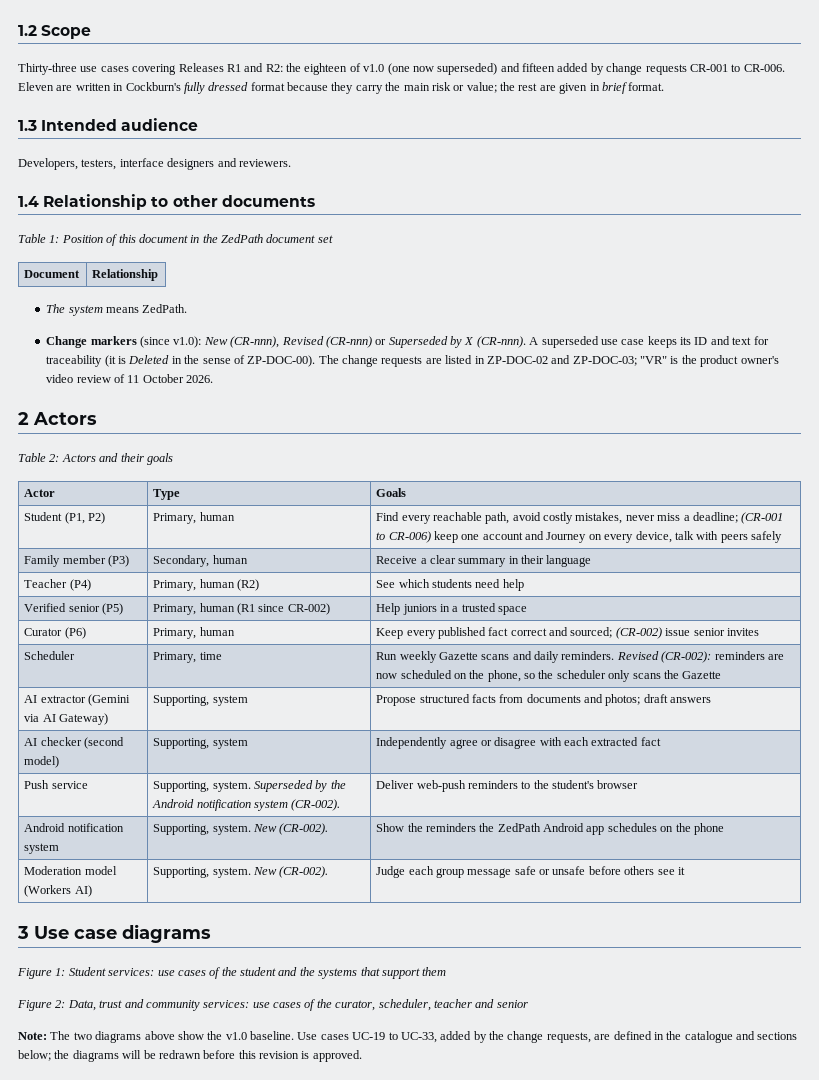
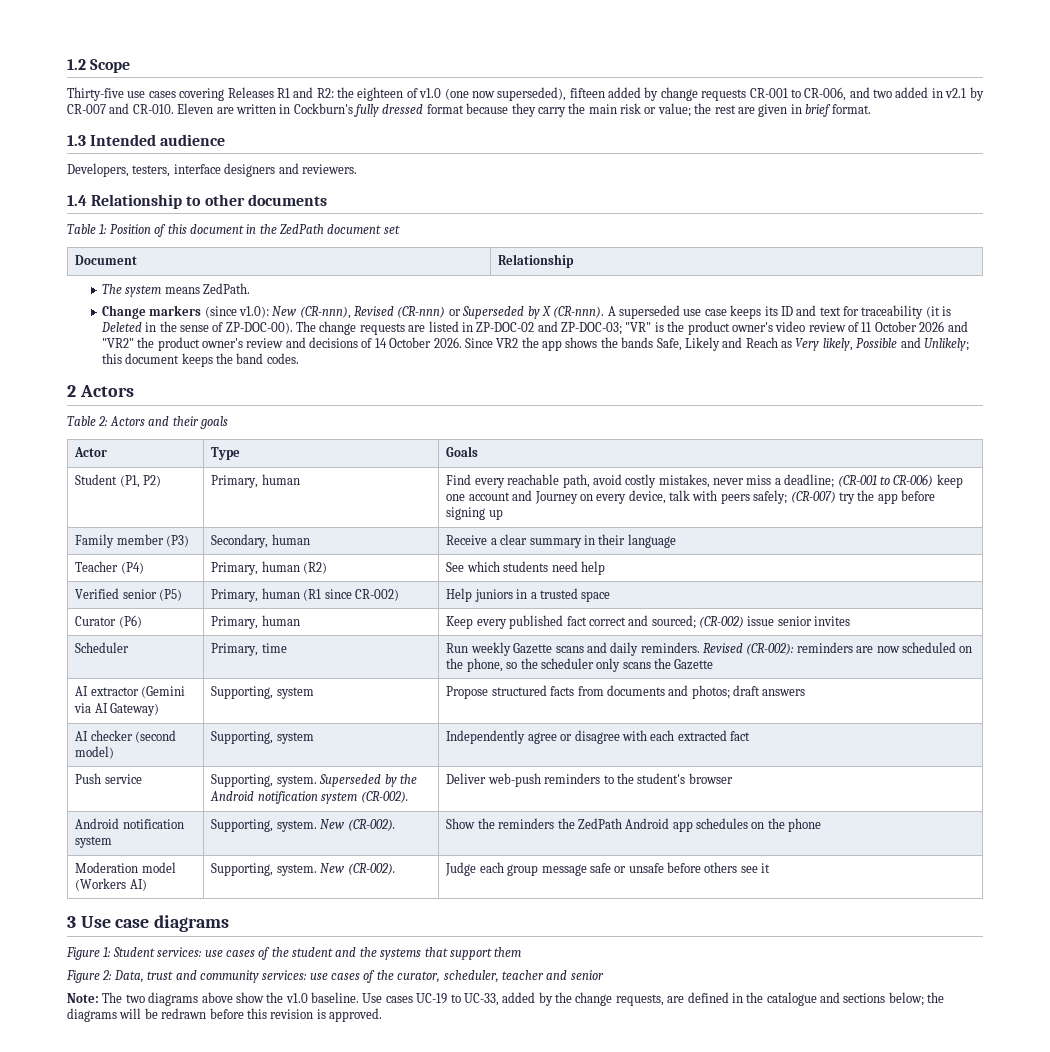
[18,63,77,75] Thirty-three -> [67,87,124,101] Thirty-five
[437,63,520,75] superseded) and -> [497,87,567,101] superseded),
[743,64,785,72] CR-006. -> [804,87,984,101] [67,103,174,114] CR-006, and two added in v2.1 by CR-007 and CR-010.
[186,375,214,383] 2026. -> [919,321,968,332] [101,337,969,351] [101,353,299,367] 2026 and "VR2" the product owner's review and decisions of 14 October 2026. Since VR2 the app shows the bands Safe, Likely and Reach as Very likely, Possible and Unlikely; this document keeps the band codes.
[751,531,783,543] safely -> [753,490,936,504] [446,507,503,520] safely; (CR-007) try the app before signing up

